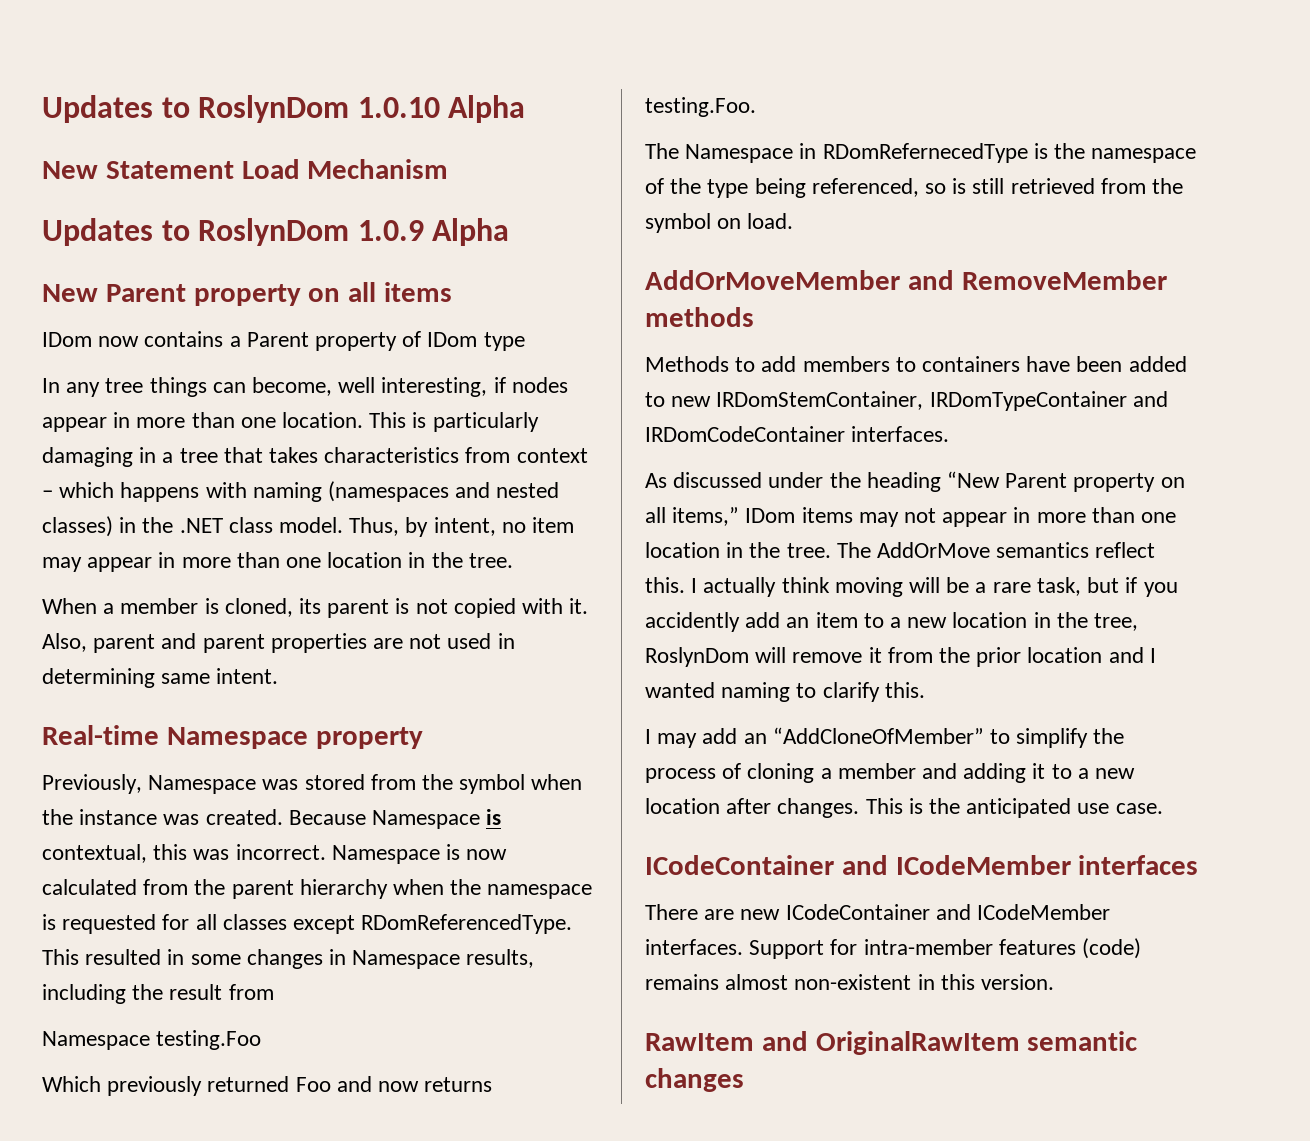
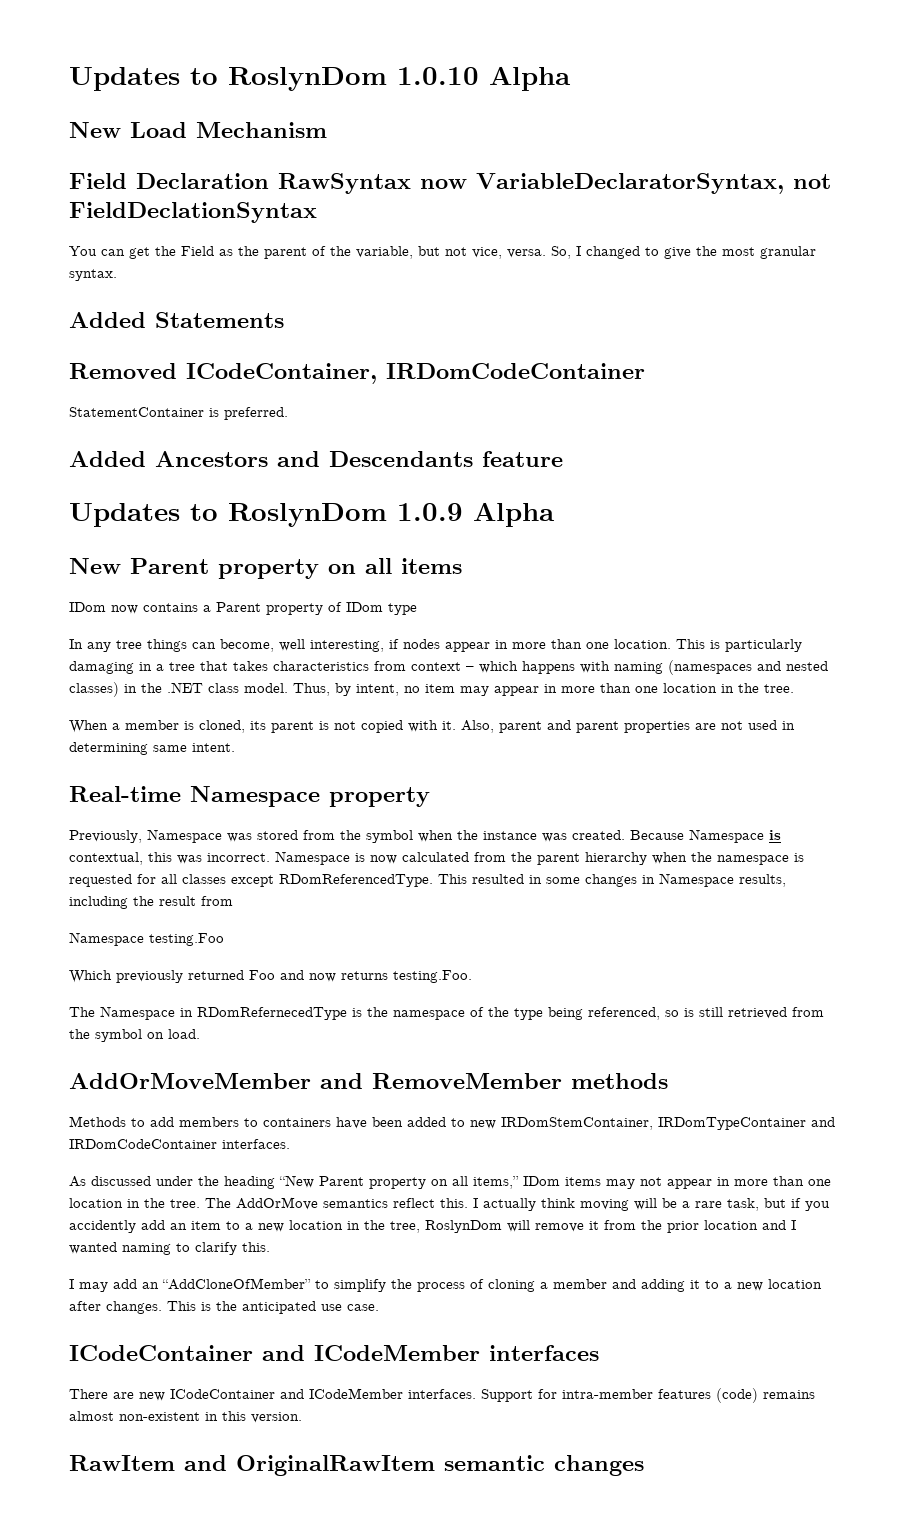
[105,161,234,179] Statement -> (121, 130) none
(449, 169) none -> [69,173,831,194] [69,202,317,223] [69,246,816,259] [69,269,117,281] [69,312,284,328] [69,363,645,384] [69,407,288,420] [69,451,563,467] // Field Declaration RawSyntax now VariableDeclaratorSyntax, not FieldDeclationSyntax // You can get the Field as the parent of the variable, but not vice, versa. So, I changed to give the most granular syntax. // Added Statements // Removed ICodeContainer, IRDomCodeContainer // StatementContainer is preferred. // Added Ancestors and Descendants feature

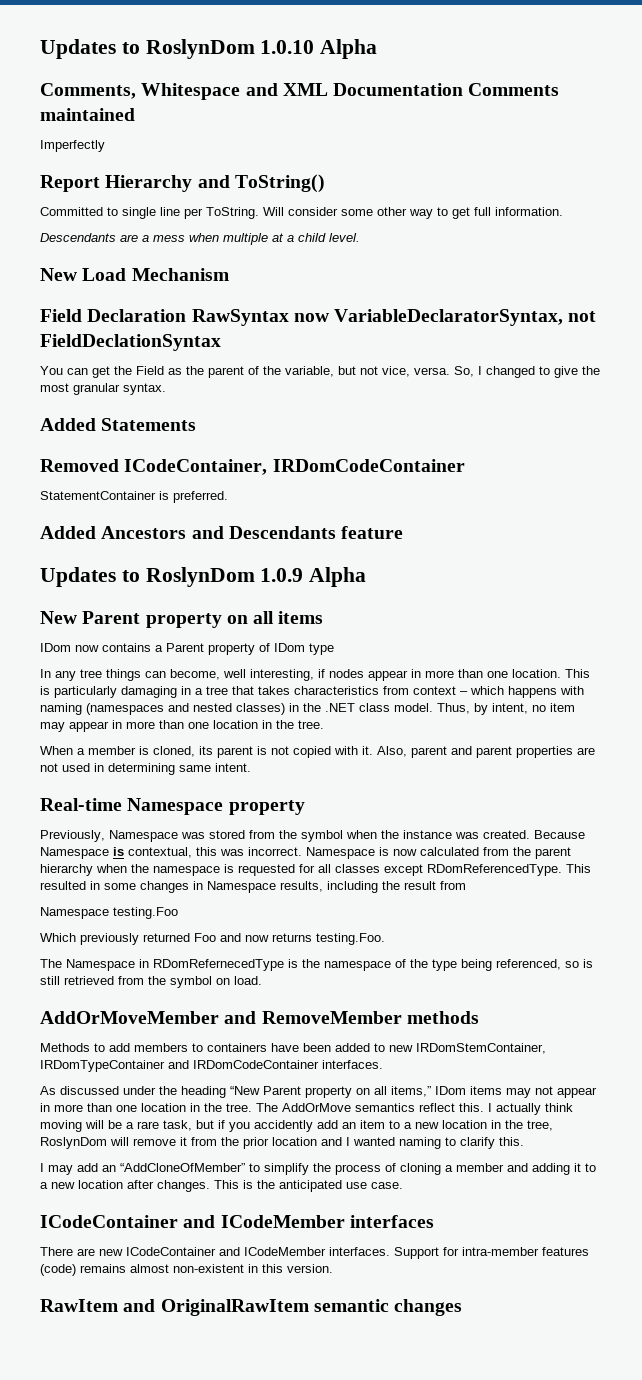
(571, 78) none -> [40,83,560,100] [40,108,135,121] [40,140,105,152] [40,174,325,193] [40,207,563,219] [40,233,360,245] // Comments, Whitespace and XML Documentation Comments maintained // Imperfectly // Report Hierarchy and ToString() // Committed to single line per ToString. Will consider some other way to get full information. // Descendants are a mess when multiple at a child level.

